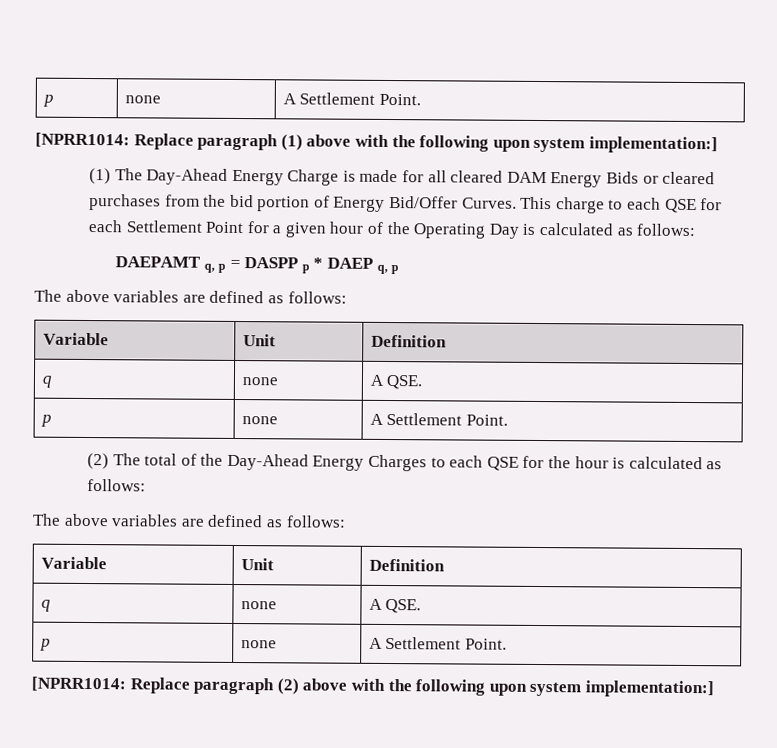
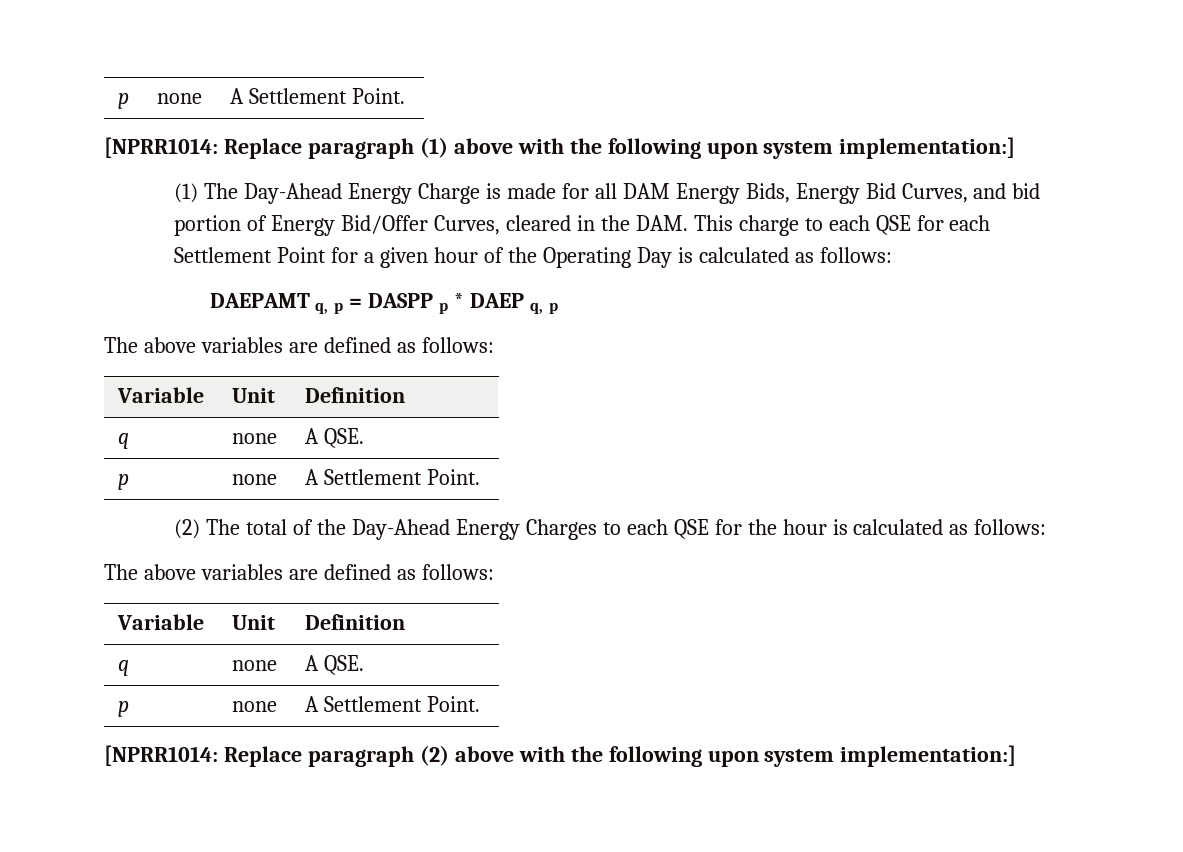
[450,170,504,183] cleared -> (617, 191) none
[606,171,716,185] [88,194,227,211] Bids or cleared purchases from the -> [745,183,1007,204] Bids, Energy Bid Curves, and
[461,197,517,209] Curves. -> [434,215,688,235] Curves, cleared in the DAM.

